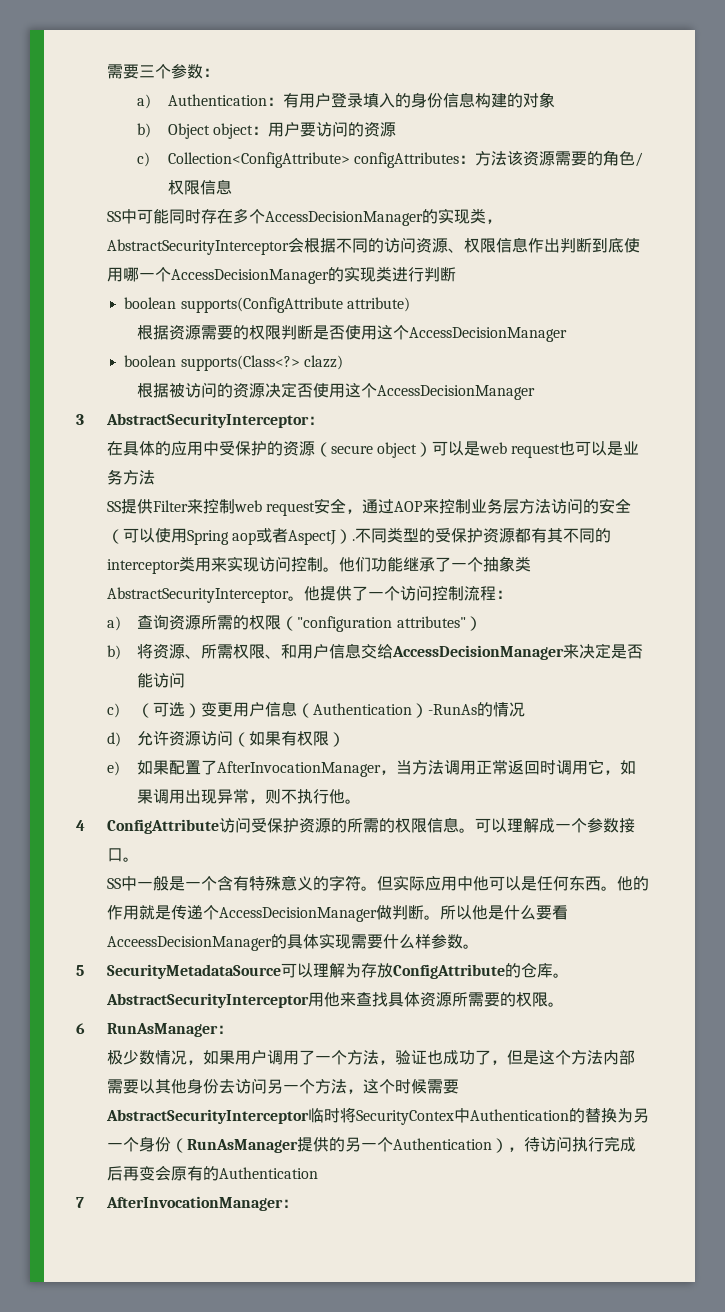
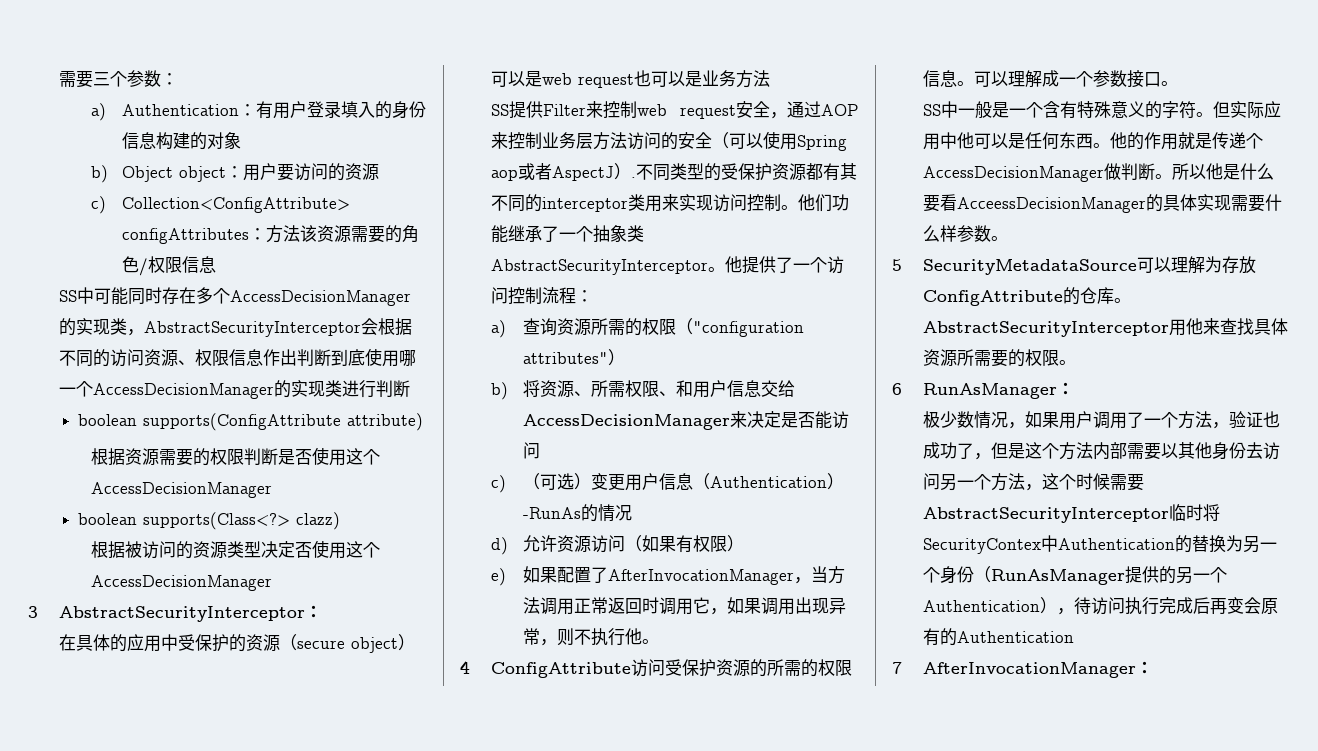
(266, 390) none -> [226,541,261,558] 类型

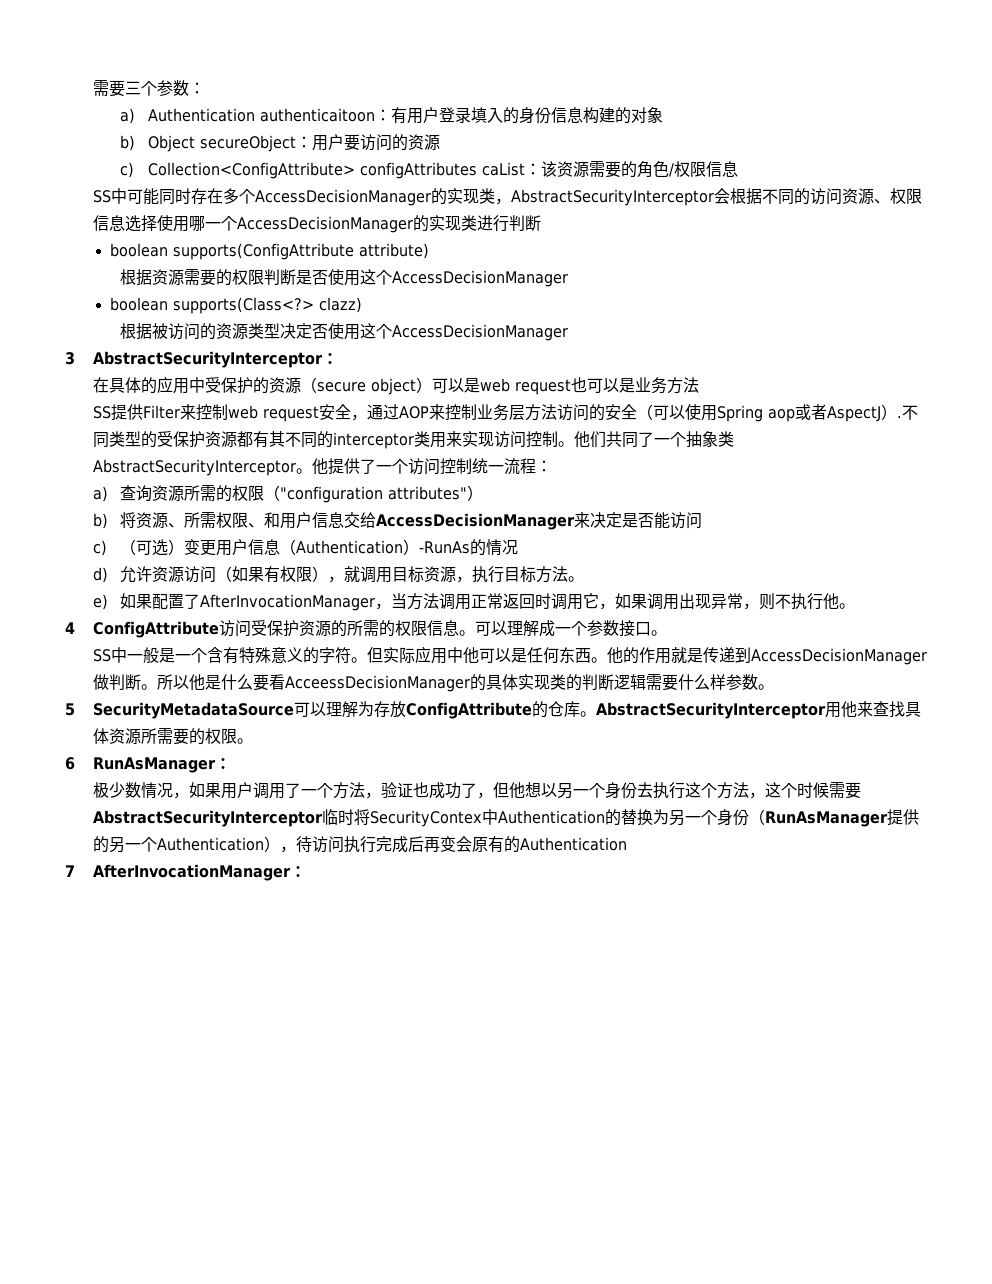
(239, 110) none -> [259,108,375,122] authenticaitoon
[178,166,226,182] object -> [199,135,296,152] secureObject
[248,225,300,243] ：方法 -> [481,162,541,176] caList：
[263,349,366,366] 作出判断到底 -> [124,215,157,232] 选择
[832,194,850,211] [491,225,543,243] 功能继承 -> [605,431,638,448] 共同
(543, 295) none -> [471,458,504,474] 统一
(744, 543) none -> [328,566,585,583] ，就调用目标资源，执行目标方法。
[1246,133,1264,149] 个 -> [734,647,751,663] 到
(1232, 203) none -> [549,674,646,691] 类的判断逻辑
[1008,442,1281,460] [923,473,975,491] 是这个方法内部需要以其他身份去访问另一 -> [508,782,701,799] 他想以另一个身份去执行这

